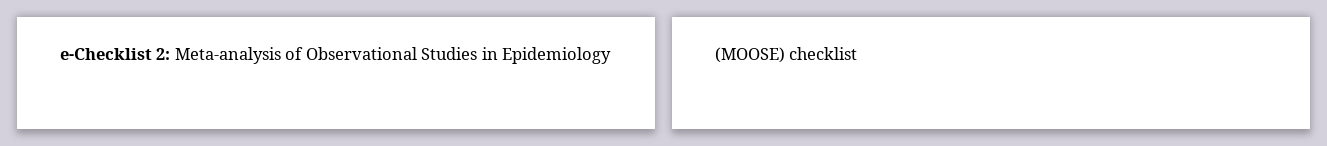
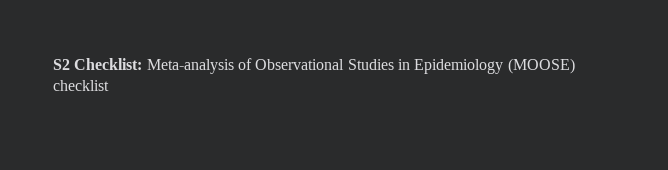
[60,48,171,60] e-Checklist 2: -> [53,58,143,70] S2 Checklist:

